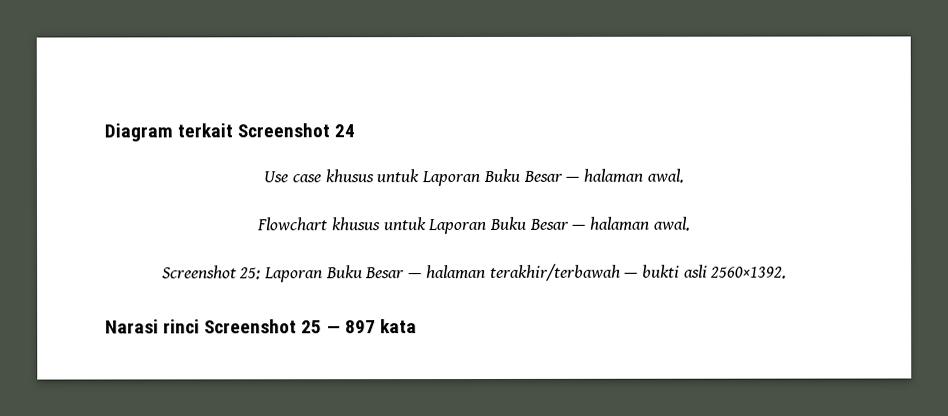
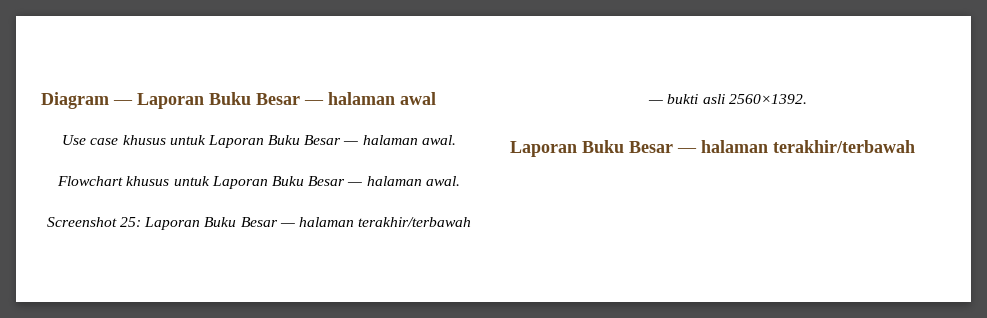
[177,123,356,138] terkait Screenshot 24 -> [113,92,436,109] — Laporan Buku Besar — halaman awal
[105,319,417,334] Narasi rinci Screenshot 25 — 897 kata -> [510,140,915,157] Laporan Buku Besar — halaman terakhir/terbawah

